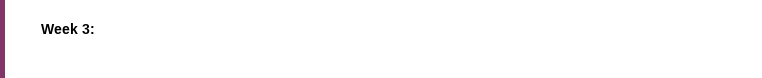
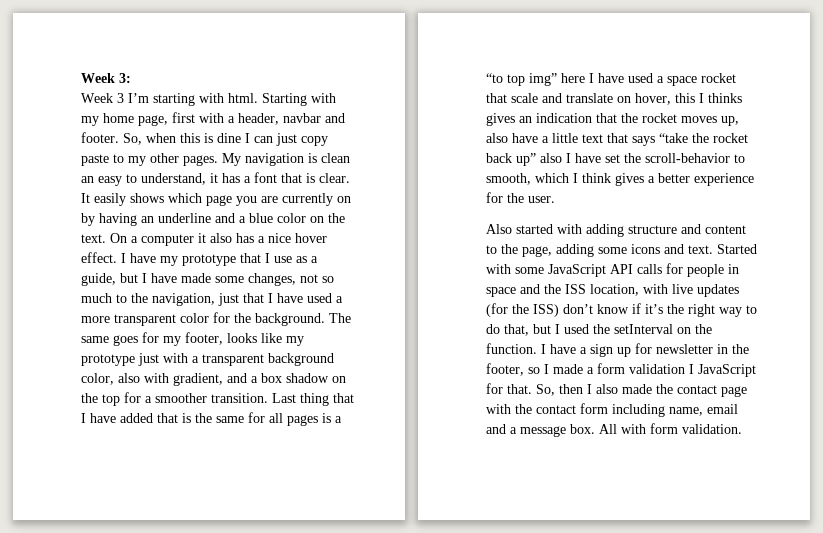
(95, 29) none -> [80,93,336,106] [80,112,345,126] [80,132,328,146] [80,153,350,166] [80,172,350,186] [80,193,351,206] [80,213,345,226] [80,233,327,246] [80,252,318,266] [80,273,334,286] [80,293,343,306] [80,312,351,326] [80,332,304,346] [80,353,334,366] [80,373,346,386] [80,392,354,406] [80,412,342,426] [485,73,736,86] [485,93,742,105] [485,113,739,126] [485,133,748,146] [485,153,745,166] [485,173,754,186] [485,192,555,203] [485,224,746,237] [485,244,757,257] [485,263,739,277] [485,284,739,297] [485,303,757,317] [485,324,712,336] [485,343,749,357] [485,363,756,377] [485,383,747,397] [485,403,738,417] [485,423,742,437] // Week 3 I’m starting with html. Starting with my home page, first with a header, navbar and footer. So, when this is dine I can just copy paste to my other pages. My navigation is clean an easy to understand, it has a font that is clear. It easily shows which page you are currently on by having an underline and a blue color on the text. On a computer it also has a nice hover effect. I have my prototype that I use as a guide, but I have made some changes, not so much to the navigation, just that I have used a more transparent color for the background. The same goes for my footer, looks like my prototype just with a transparent background color, also with gradient, and a box shadow on the top for a smoother transition. Last thing that I have added that is the same for all pages is a “to top img” here I have used a space rocket that scale and translate on hover, this I thinks gives an indication that the rocket moves up, also have a little text that says “take the rocket back up” also I have set the scroll-behavior to smooth, which I think gives a better experience for the user. // Also started with adding structure and content to the page, adding some icons and text. Started with some JavaScript API calls for people in space and the ISS location, with live updates (for the ISS) don’t know if it’s the right way to do that, but I used the setInterval on the function. I have a sign up for newsletter in the footer, so I made a form validation I JavaScript for that. So, then I also made the contact page with the contact form including name, email and a message box. All with form validation.

